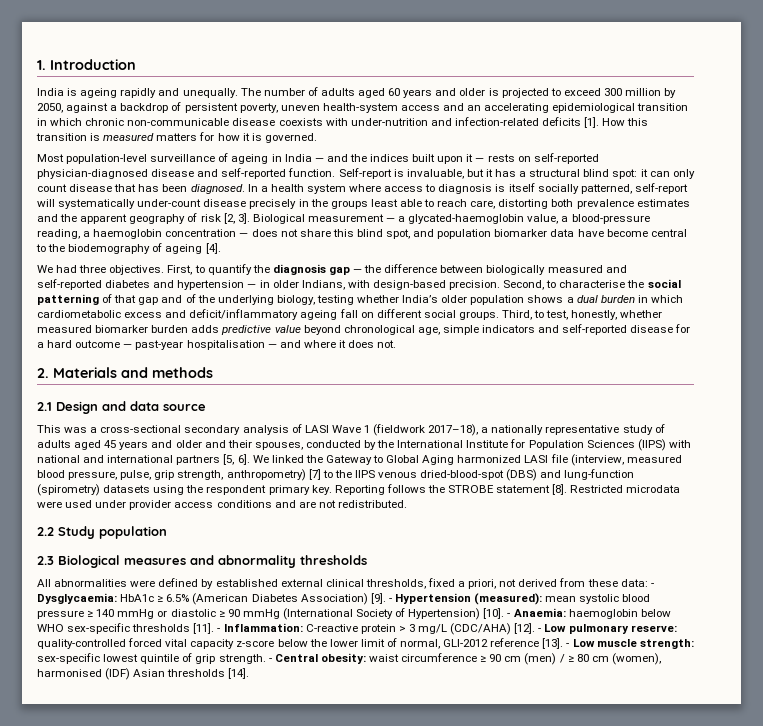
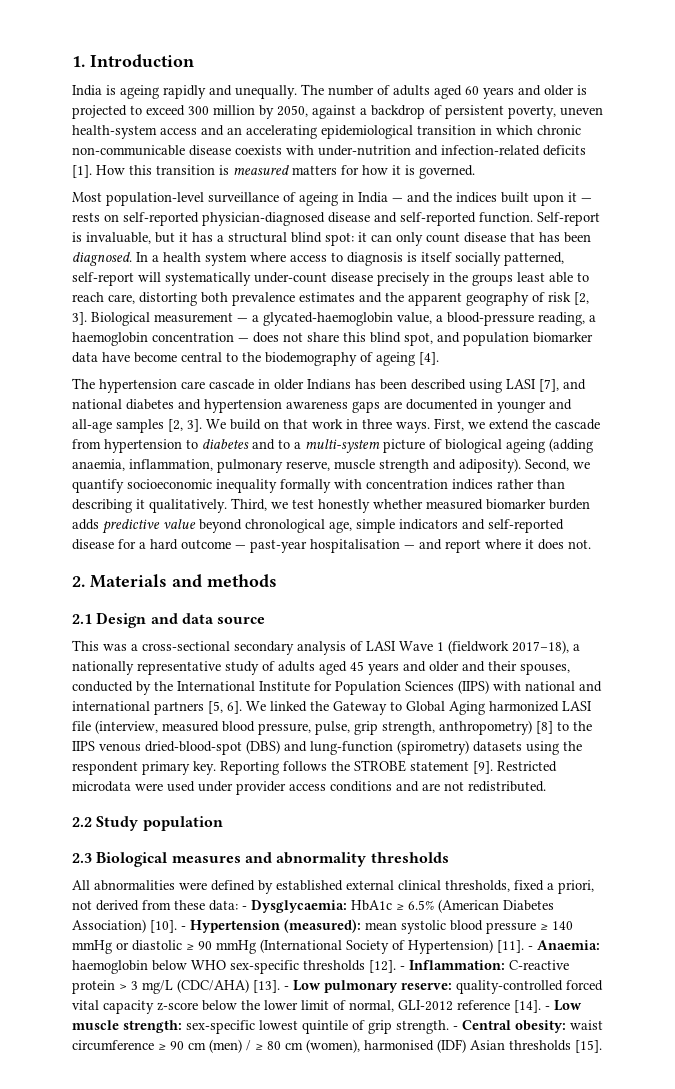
[37,264,627,275] [37,279,681,290] [37,294,683,305] [37,309,618,320] We had three objectives. First, to quantify the diagnosis gap — the difference between biologically measured and self-reported diabetes and hypertension — in older Indians, with design-based precision. Second, to characterise the social patterning of that gap and of the underlying biology, testing whether India’s older population shows a dual burden in which cardiometabolic excess and deficit/inflammatory ageing fall on different social groups. Third, to test, honestly, -> [72,378,586,393] [72,399,572,413] [72,418,600,433] [72,438,593,453] [72,458,590,473] [72,479,565,493] [72,498,370,513] The hypertension care cascade in older Indians has been described using LASI [7], and national diabetes and hypertension awareness gaps are documented in younger and all-age samples [2, 3]. We build on that work in three ways. First, we extend the cascade from hypertension to diabetes and to a multi-system picture of biological ageing (adding anaemia, inflammation, pulmonary reserve, muscle strength and adiposity). Second, we quantify socioeconomic inequality formally with concentration indices rather than describing it qualitatively. Third, we test honestly
(301, 344) none -> [445,539,481,553] report
[308,469,321,480] [7] -> [536,721,553,734] [8]
[552,484,568,495] [8]. -> [473,761,493,774] [9].
[370,593,386,604] [9]. -> [150,920,177,933] [10].
[483,608,505,619] [10]. -> [497,940,524,953] [11].
[193,623,215,634] [11]. -> [369,960,396,973] [12].
[514,623,536,634] [12]. -> [253,980,280,993] [13].
[542,638,564,649] [13]. -> [514,1000,541,1013] [14].
[228,668,250,679] [14]. -> [575,1040,602,1053] [15].

